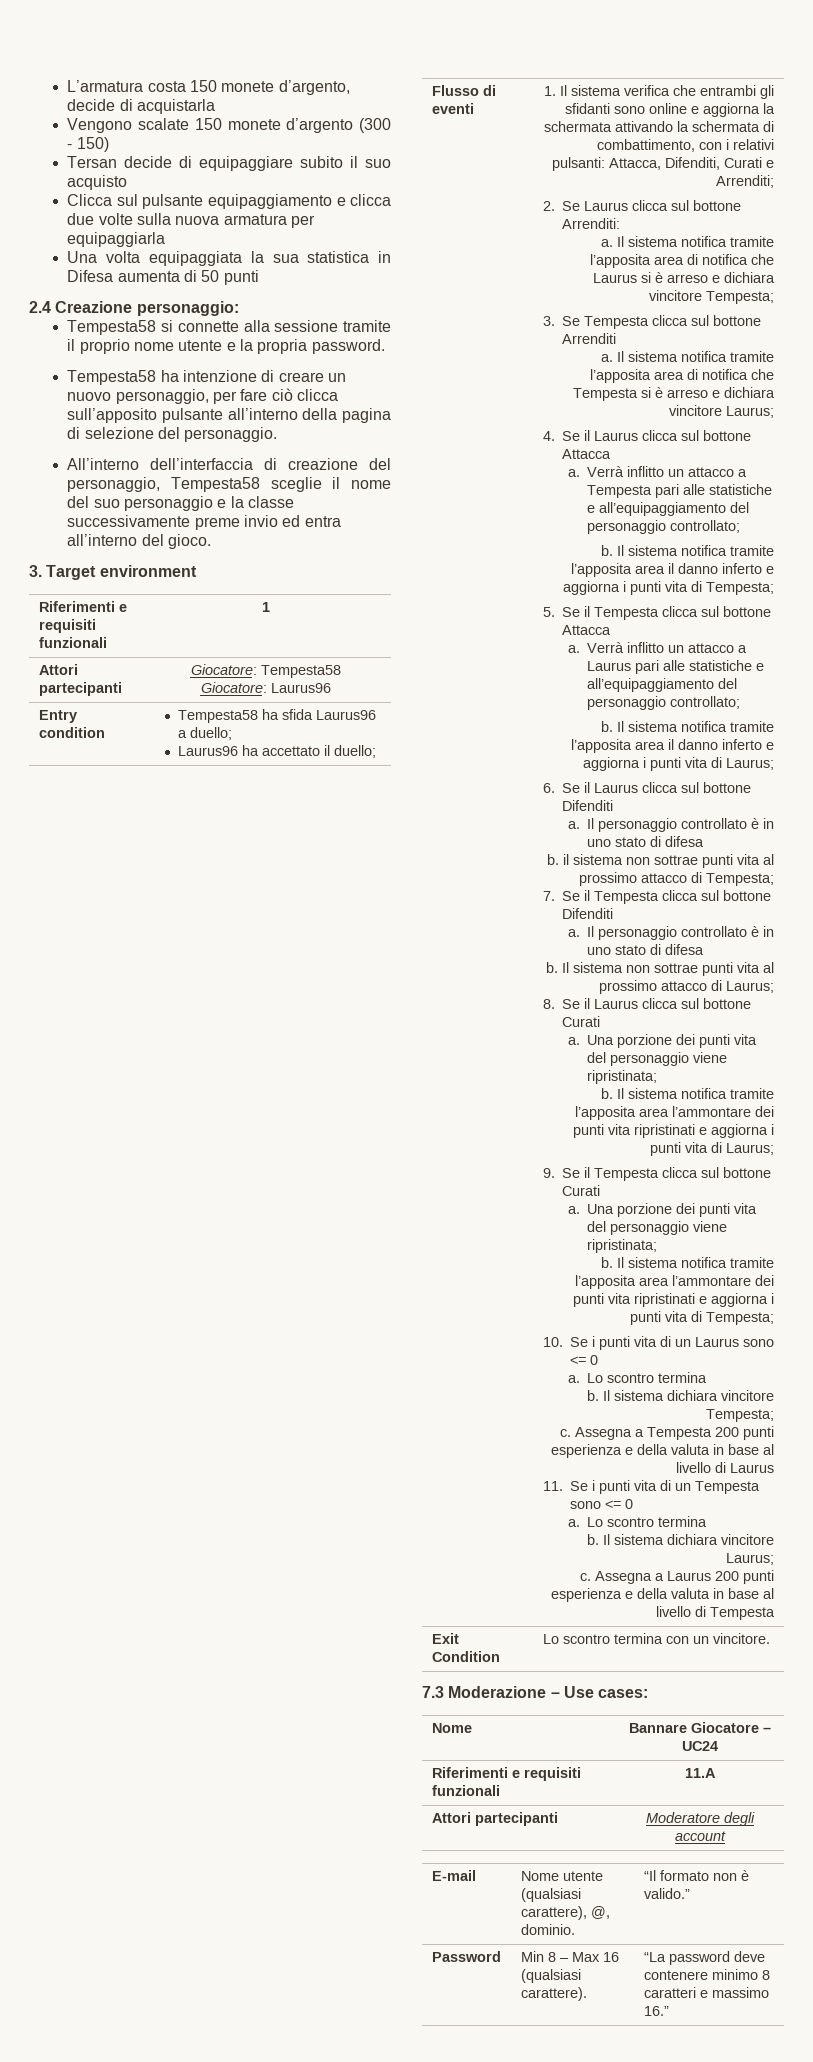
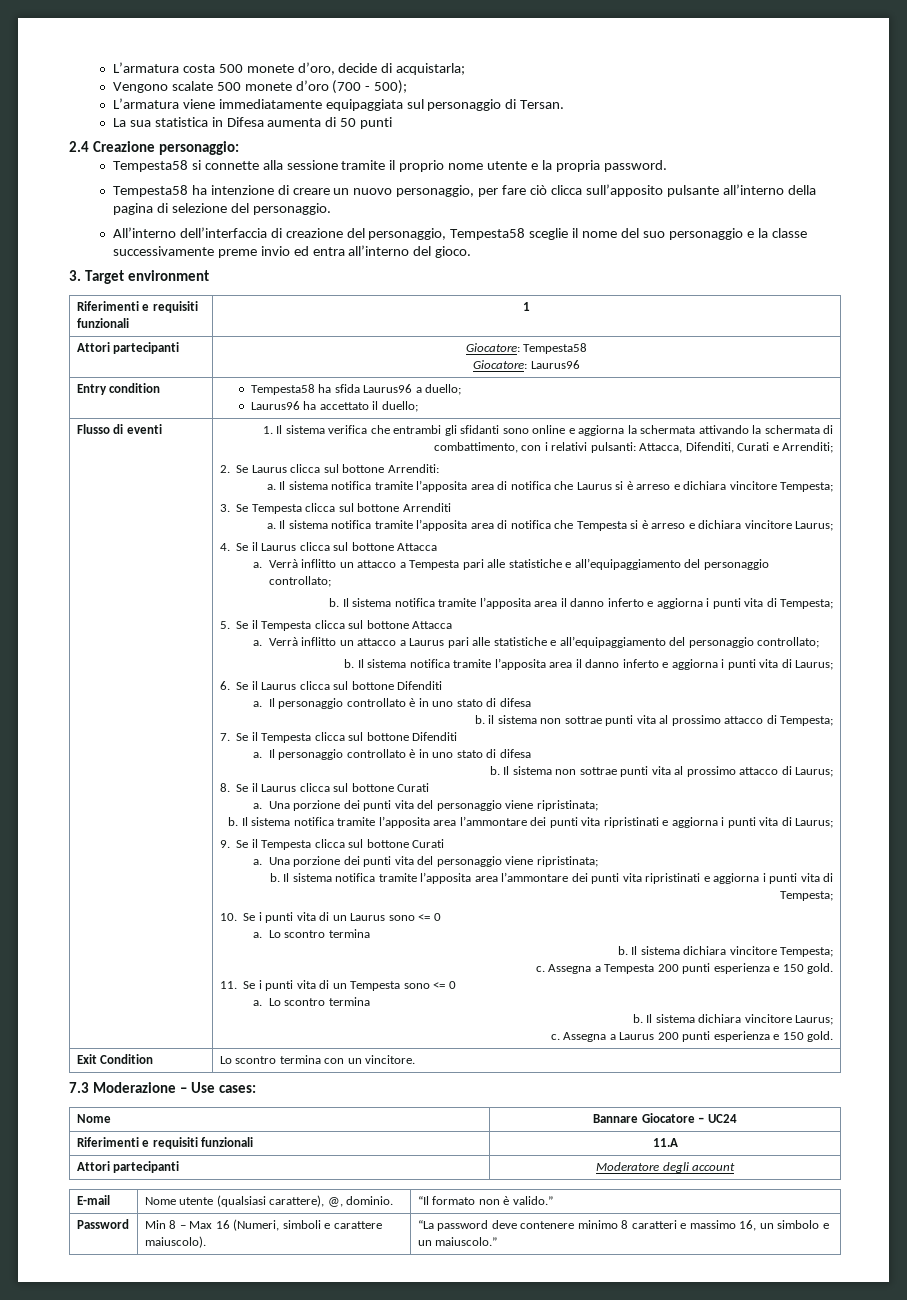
[190,80,350,95] [67,99,216,114] 150 monete d’argento, decide di acquistarla -> [218,62,466,75] 500 monete d’oro, decide di acquistarla;
[194,118,391,133] [67,137,109,152] [67,156,392,171] [67,175,128,190] [67,194,392,209] [67,213,316,228] [67,232,166,247] [67,251,264,266] 150 monete d’argento (300 - 150) // Tersan decide di equipaggiare subito il suo acquisto // Clicca sul pulsante equipaggiamento e clicca due volte sulla nuova armatura per equipaggiarla // Una volta equipaggiata la -> [216,80,408,94] [112,98,565,111] [112,118,126,127] 500 monete d’oro (700 - 500); // L’armatura viene immediatamente equipaggiata sul personaggio di Tersan. // La
[637,1444,775,1455] [676,1462,775,1473] della valuta in base al livello di Laurus -> [782,963,834,974] 150 gold.
[637,1588,775,1599] [656,1606,776,1620] della valuta in base al livello di Tempesta -> [782,1031,834,1042] 150 gold.
[520,1969,581,1983] [520,1987,587,2001] (qualsiasi carattere). -> [233,1219,382,1231] [144,1236,206,1248] (Numeri, simboli e carattere maiuscolo).
[643,2006,669,2016] 16.” -> [739,1220,829,1231] [417,1237,498,1246] 16, un simbolo e un maiuscolo.”

